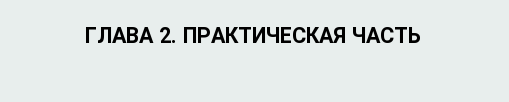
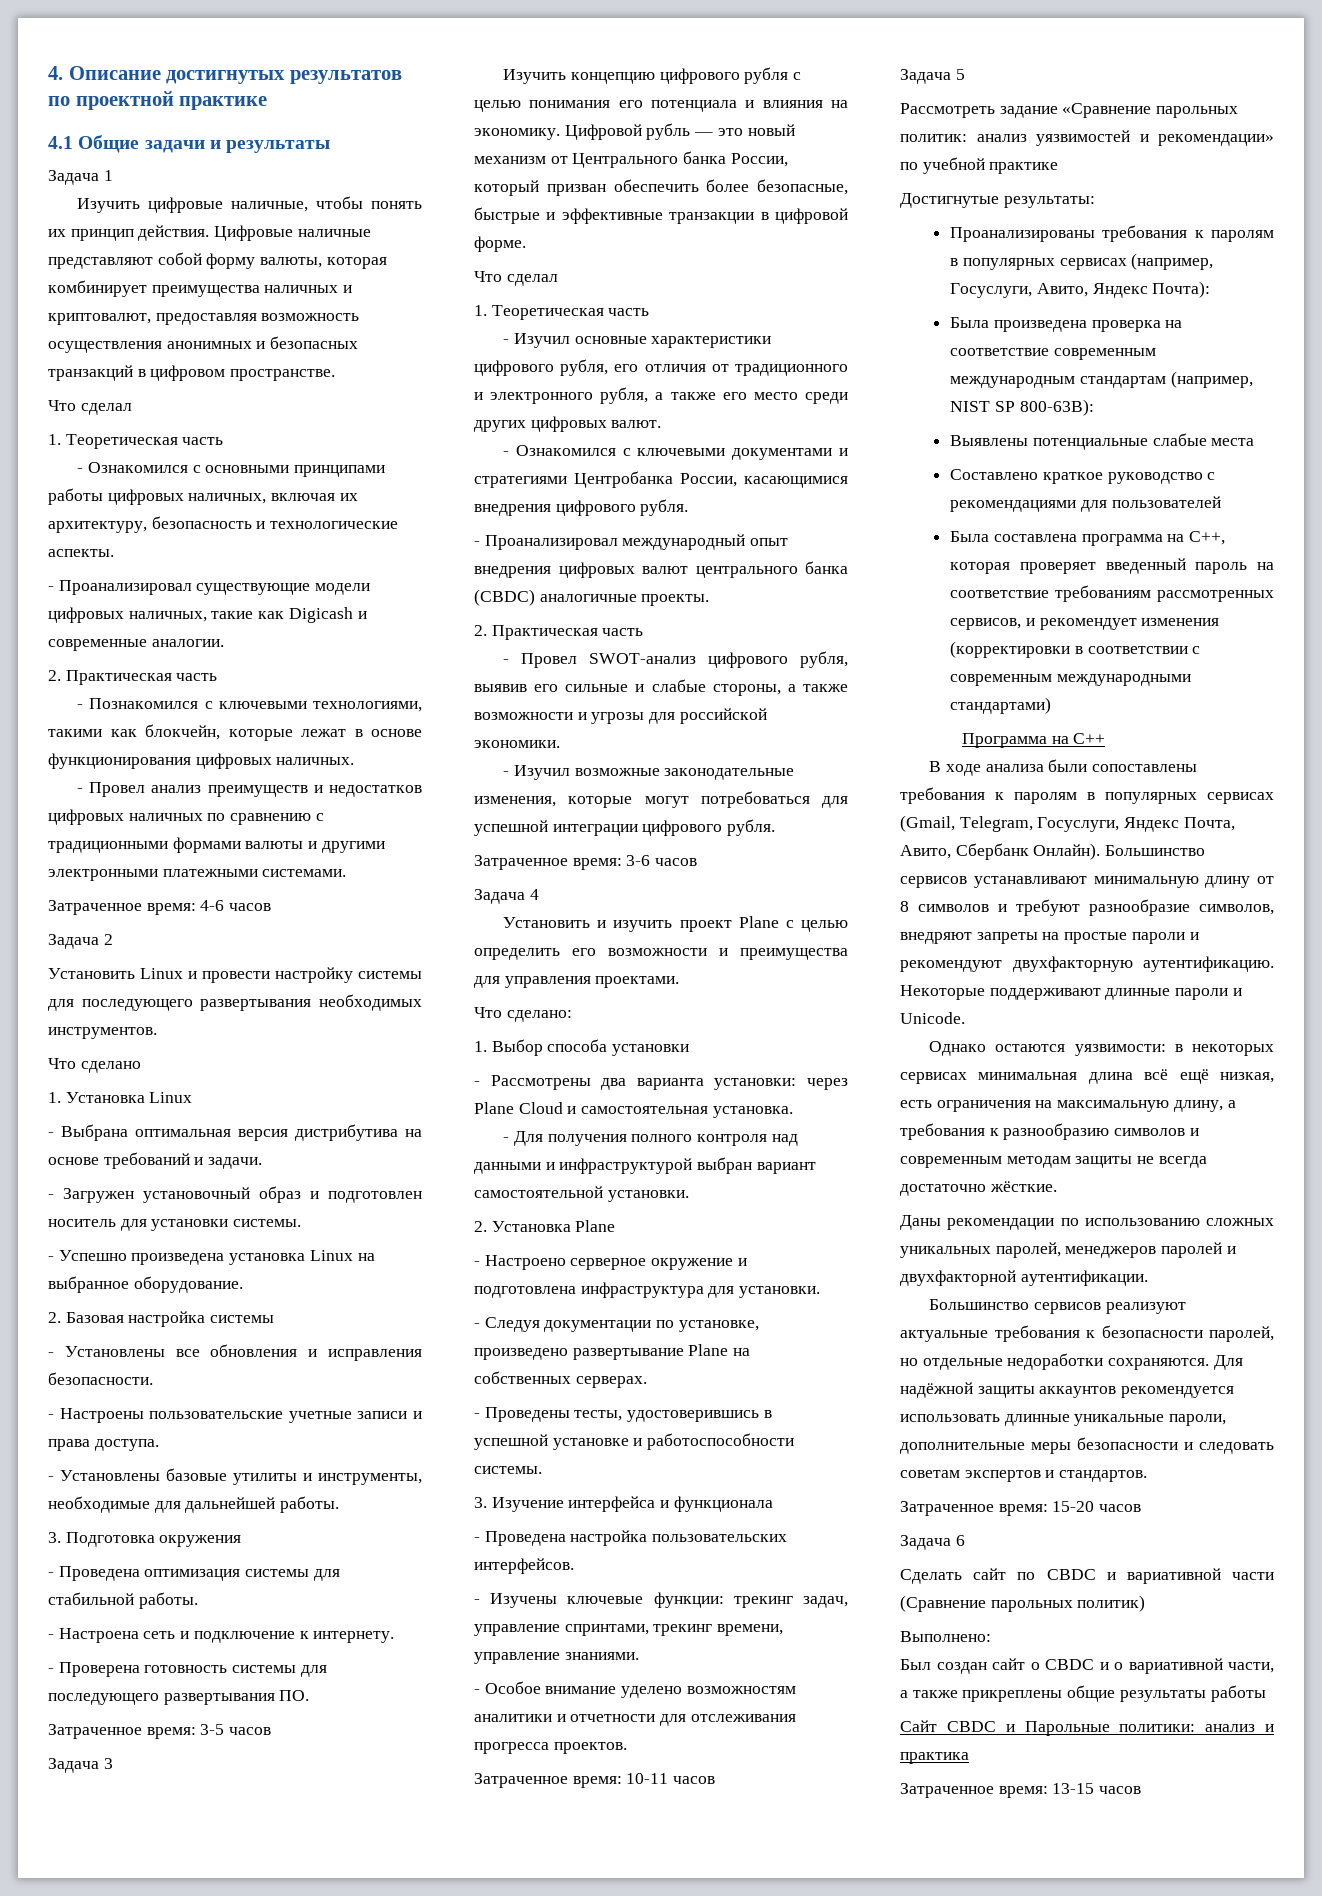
[85,27,421,43] ГЛАВА 2. ПРАКТИЧЕСКАЯ ЧАСТЬ -> [48,66,402,84] [48,91,268,110] [48,135,331,153] [48,170,113,185] [77,196,422,213] [48,225,371,241] [48,252,387,269] [48,280,353,297] [48,313,360,325] [48,336,359,353] [48,365,336,381] [48,400,132,415] [48,434,224,449] [77,462,385,477] [48,488,358,505] [48,516,399,533] [48,549,114,557] [48,580,371,595] [48,607,367,623] [48,639,224,651] [48,670,218,685] [77,698,422,712] [48,724,422,741] [48,753,355,769] [77,782,422,797] [48,809,324,825] [48,837,385,853] [48,869,347,881] [48,900,272,915] [48,934,113,949] [48,967,422,983] [48,994,423,1011] [48,1027,157,1039] [48,1058,141,1073] [48,1092,193,1103] [48,1124,422,1141] [48,1152,263,1169] [48,1186,422,1203] [48,1219,302,1231] [48,1250,375,1265] [48,1276,243,1293] [48,1311,275,1327] [48,1344,422,1361] [48,1372,153,1385] [48,1408,422,1423] [48,1439,159,1451] [48,1468,422,1485] [48,1496,340,1513] [48,1532,242,1547] [48,1566,340,1581] [48,1592,198,1609] [48,1628,395,1643] [48,1662,327,1677] [48,1690,310,1705] [48,1724,272,1739] [48,1758,113,1773] [503,67,801,84] [474,100,848,112] [474,123,795,140] [474,151,788,168] [474,179,848,196] [474,207,848,224] [474,236,526,252] [474,271,558,286] [474,305,650,320] [503,333,772,348] [474,359,848,376] [474,387,848,404] [474,416,662,432] [503,445,848,460] [474,471,848,488] [474,499,689,516] [474,534,789,550] [474,561,848,578] [474,589,710,606] [474,625,644,640] [503,651,848,668] [474,679,848,696] [474,708,767,724] [474,740,560,748] [503,765,795,780] [474,791,848,808] [474,819,776,836] [474,855,698,870] [474,889,539,904] [503,916,848,932] [474,948,848,960] [474,976,680,988] [474,1007,572,1022] [474,1039,690,1056] [474,1075,848,1090] [474,1102,793,1118] [503,1131,798,1146] [474,1157,816,1174] [474,1186,689,1202] [474,1220,616,1232] [474,1255,747,1270] [474,1282,821,1298] [474,1317,759,1332] [474,1344,751,1360] [474,1371,647,1388] [474,1407,772,1422] [474,1433,795,1450] [474,1466,542,1474] [474,1496,773,1512] [474,1530,788,1546] [474,1558,574,1574] [474,1592,848,1608] [474,1624,784,1636] [474,1652,639,1664] [474,1681,796,1698] [474,1714,796,1726] [474,1742,627,1754] [474,1773,716,1788] [900,69,965,84] [900,103,1239,118] [900,130,1274,146] [900,157,1059,174] [900,193,1095,208] [950,225,1274,242] [950,253,1214,270] [950,281,1211,298] [950,317,1183,332] [950,348,1156,360] [950,371,1253,388] [950,399,1094,416] [950,433,1255,450] [950,469,1216,484] [950,496,1221,512] [950,531,1226,546] [950,558,1274,574] [950,585,1274,602] [950,618,1220,630] [950,641,1201,658] [950,674,1191,686] [950,697,1052,714] [961,733,1106,748] [929,759,1197,776] [900,787,1274,804] [900,815,1235,832] [900,843,1206,860] [900,876,1274,888] [900,899,1274,916] [900,932,1199,944] [900,956,1274,972] [900,985,1242,1000] [900,1012,965,1024] [929,1041,1274,1056] [900,1069,1274,1084] [900,1100,1236,1112] [900,1123,1199,1140] [900,1156,1207,1168] [900,1181,1057,1196] [900,1215,1274,1230] [900,1242,1236,1258] [900,1270,1148,1286] [929,1299,1186,1314] [900,1325,1274,1342] [900,1353,1243,1370] [900,1382,1235,1398] [900,1414,1227,1426] [900,1437,1274,1454] [900,1470,1148,1482] [900,1501,1142,1516] [900,1535,965,1550] [900,1568,1274,1584] [900,1595,1146,1612] [900,1631,991,1642] [900,1658,1274,1674] [900,1685,1266,1702] [900,1720,1274,1736] [900,1752,969,1764] [900,1783,1142,1798] 4. Описание достигнутых результатов по проектной практике // 4.1 Общие задачи и результаты // Задача 1 // Изучить цифровые наличные, чтобы понять их принцип действия. Цифровые наличные представляют собой форму валюты, которая комбинирует преимущества наличных и криптовалют, предоставляя возможность осуществления анонимных и безопасных транзакций в цифровом пространстве. // Что сделал // 1. Теоретическая часть // - Ознакомился с основными принципами работы цифровых наличных, включая их архитектуру, безопасность и технологические аспекты. // - Проанализировал существующие модели цифровых наличных, такие как Digicash и современные аналогии. // 2. Практическая часть // - Познакомился с ключевыми технологиями, такими как блокчейн, которые лежат в основе функционирования цифровых наличных. // - Провел анализ преимуществ и недостатков цифровых наличных по сравнению с традиционными формами валюты и другими электронными платежными системами. // Затраченное время: 4-6 часов // Задача 2 // Установить Linux и провести настройку системы для последующего развертывания необходимых инструментов. // Что сделано // 1. Установка Linux // - Выбрана оптимальная версия дистрибутива на основе требований и задачи. // - Загружен установочный образ и подготовлен носитель для установки системы. // - Успешно произведена установка Linux на выбранное оборудование. // 2. Базовая настройка системы // - Установлены все обновления и исправления безопасности. // - Настроены пользовательские учетные записи и права доступа. // - Установлены базовые утилиты и инструменты, необходимые для дальнейшей работы. // 3. Подготовка окружения // - Проведена оптимизация системы для стабильной работы. // - Настроена сеть и подключение к интернету. // - Проверена готовность системы для последующего развертывания ПО. // Затраченное время: 3-5 часов // Задача 3 // Изучить концепцию цифрового рубля с целью понимания его потенциала и влияния на экономику. Цифровой рубль — это новый механизм от Центрального банка России, который призван обеспечить более безопасные, быстрые и эффективные транзакции в цифровой форме. // Что сделал // 1. Теоретическая часть // - Изучил основные характеристики цифрового рубля, его отличия от традиционного и электронного рубля, а также его место среди других цифровых валют. // - Ознакомился с ключевыми документами и стратегиями Центробанка России, касающимися внедрения цифрового рубля. // - Проанализировал международный опыт внедрения цифровых валют центрального банка (CBDC) аналогичные проекты. // 2. Практическая часть // - Провел SWOT-анализ цифрового рубля, выявив его сильные и слабые стороны, а также возможности и угрозы для российской экономики. // - Изучил возможные законодательные изменения, которые могут потребоваться для успешной интеграции цифрового рубля. // Затраченное время: 3-6 часов // Задача 4 // Установить и изучить проект Plane с целью определить его возможности и преимущества для управления проектами. // Что сделано: // 1. Выбор способа установки // - Рассмотрены два варианта установки: через Plane Cloud и самостоятельная установка. // - Для получения полного контроля над данными и инфраструктурой выбран вариант самостоятельной установки. // 2. Установка Plane // - Настроено серверное окружение и подготовлена инфраструктура для установки. // - Следуя документации по установке, произведено развертывание Plane на собственных серверах. // - Проведены тесты, удостоверившись в успешной установке и работоспособности системы. // 3. Изучение интерфейса и функционала // - Проведена настройка пользовательских интерфейсов. // - Изучены ключевые функции: трекинг задач, управление спринтами, трекинг времени, управление знаниями. // - Особое внимание уделено возможностям аналитики и отчетности для отслеживания прогресса проектов. // Затраченное время: 10-11 часов // Задача 5 // Рассмотреть задание «Сравнение парольных политик: анализ уязвимостей и рекомендации» по учебной практике // Достигнутые результаты: // Проанализированы требования к паролям в популярных сервисах (например, Госуслуги, Авито, Яндекс Почта): // Была произведена проверка на соответствие современным международным стандартам (например, NIST SP 800-63B): // Выявлены потенциальные слабые места // Составлено краткое руководство с рекомендациями для пользователей // Была составлена программа на C++, которая проверяет введенный пароль на соответствие требованиям рассмотренных сервисов, и рекомендует изменения (корректировки в соответствии с современным международными стандартами) // Программа на C++ // В ходе анализа были сопоставлены требования к паролям в популярных сервисах (Gmail, Telegram, Госуслуги, Яндекс Почта, Авито, Сбербанк Онлайн). Большинство сервисов устанавливают минимальную длину от 8 символов и требуют разнообразие символов, внедряют запреты на простые пароли и рекомендуют двухфакторную аутентификацию. Некоторые поддерживают длинные пароли и Unicode. // Однако остаются уязвимости: в некоторых сервисах минимальная длина всё ещё низкая, есть ограничения на максимальную длину, а требования к разнообразию символов и современным методам защиты не всегда достаточно жёсткие. // Даны рекомендации по использованию сложных уникальных паролей, менеджеров паролей и двухфакторной аутентификации. // Большинство сервисов реализуют актуальные требования к безопасности паролей, но отдельные недоработки сохраняются. Для надёжной защиты аккаунтов рекомендуется использовать длинные уникальные пароли, дополнительные меры безопасности и следовать советам экспертов и стандартов. // Затраченное время: 15-20 часов // Задача 6 // Сделать сайт по CBDC и вариативной части (Сравнение парольных политик) // Выполнено: // Был создан сайт о CBDC и о вариативной части, а также прикреплены общие результаты работы // Сайт CBDC и Парольные политики: анализ и практика // Затраченное время: 13-15 часов

